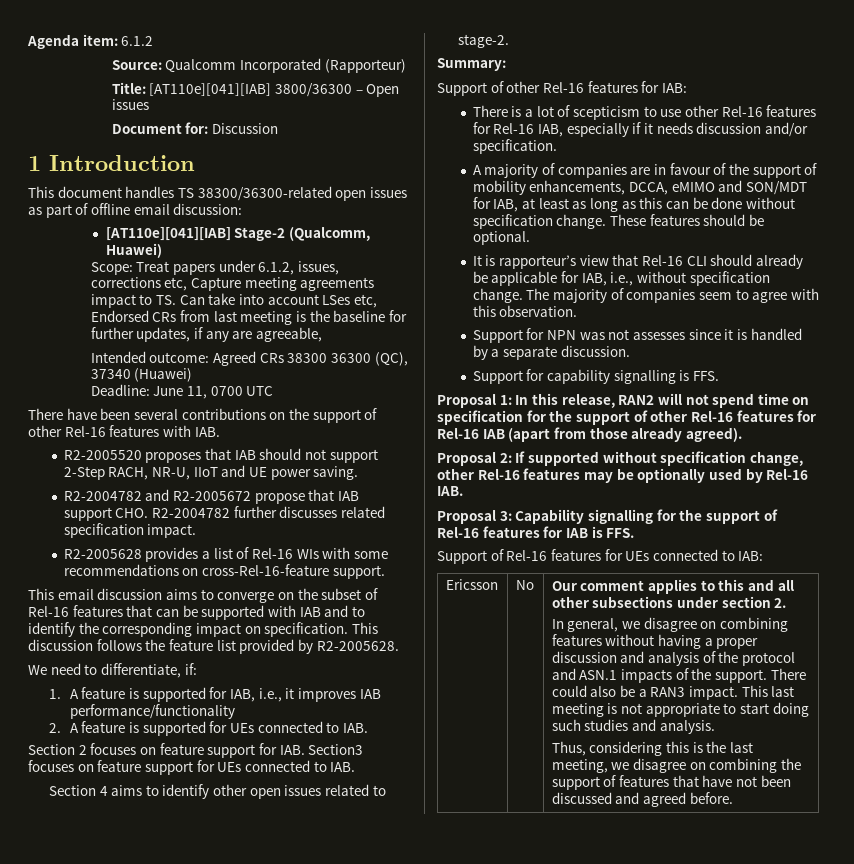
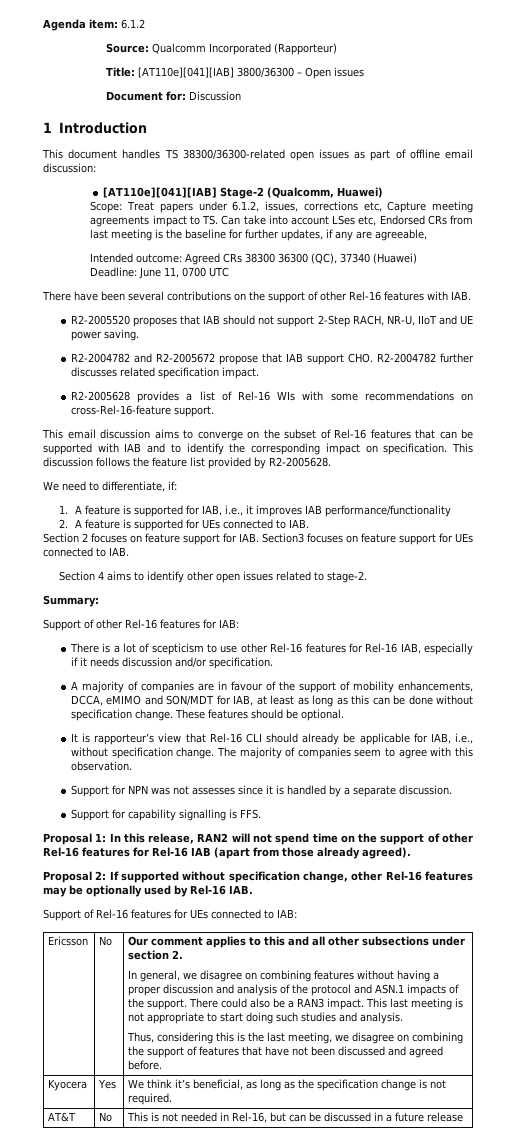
[437,410,546,425] specification for -> (355, 839) none
[437,509,778,524] [437,526,635,538] // Proposal 3: Capability signalling for the support of Rel-16 features for IAB is FFS. -> (253, 889) none
(733, 798) none -> [48,1079,88,1091] [98,1079,117,1089] [128,1079,447,1091] [128,1093,173,1105] [48,1112,77,1122] [99,1112,113,1122] [127,1112,464,1123] // Kyocera | Yes | We think it’s beneficial, as long as the specification change is not required. // AT&T | No | This is not needed in Rel-16, but can be discussed in a future release

